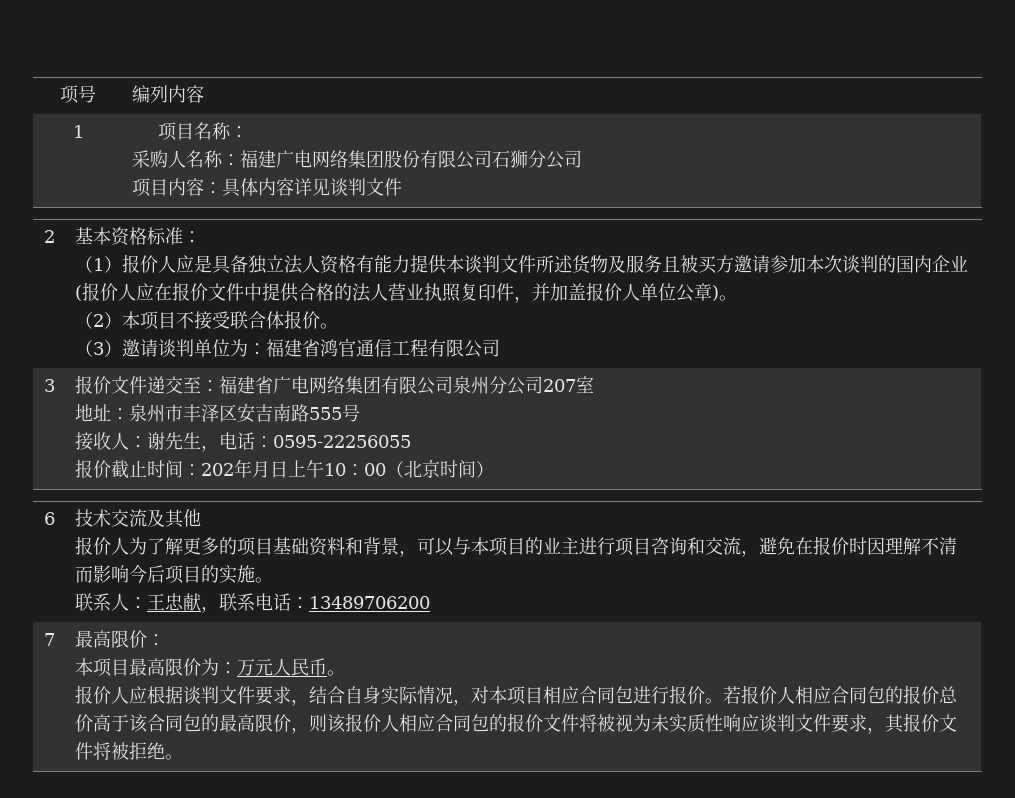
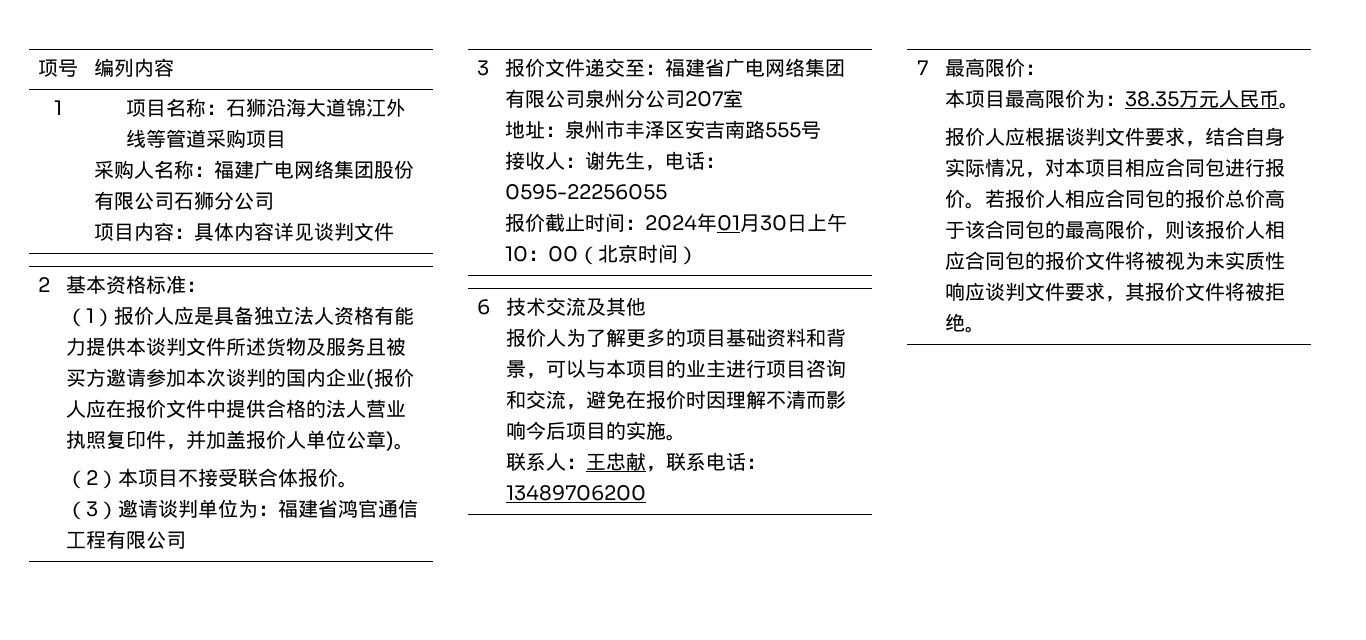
(249, 132) none -> [225,98,406,117] [125,129,286,148] 石狮沿海大道锦江外线等管道采购项目
[201,459,271,478] 202年月 -> [645,213,788,232] 2024年01月30
(238, 668) none -> [1125,91,1180,107] 38.35

